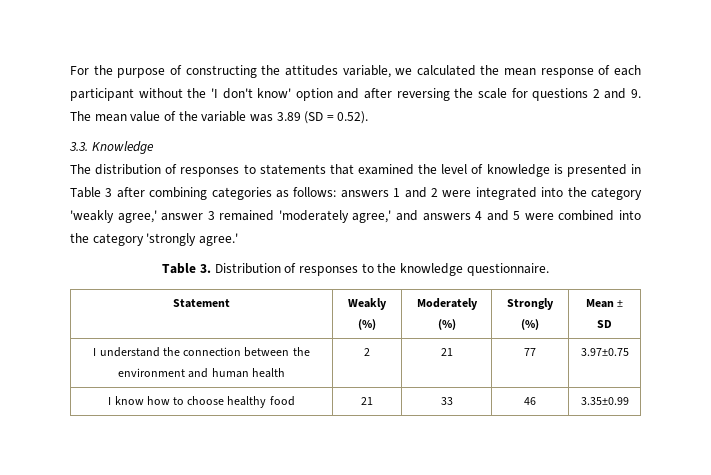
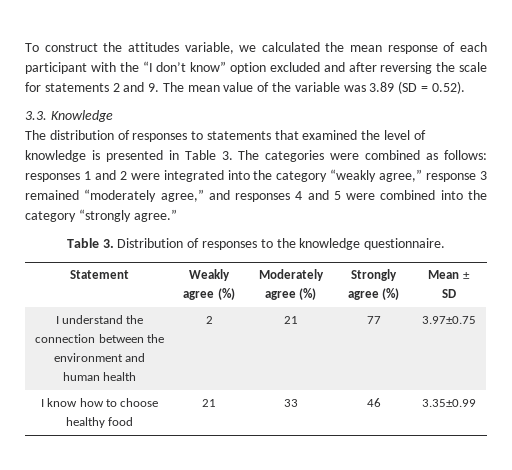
[70,65,257,78] For the purpose of constructing -> [25,43,98,52] To construct
[138,88,333,101] without the 'I don't know' option -> [90,61,320,74] with the “I don’t know” option excluded
[532,88,589,101] questions -> [44,83,109,92] statements
[105,187,272,200] 3 after combining categories -> [221,150,421,162] 3. The categories were combined
[340,190,389,198] answers -> [25,173,80,182] responses
[70,210,471,223] 'weakly agree,' answer 3 remained 'moderately agree,' and answers -> [330,169,488,182] [25,189,291,202] “weakly agree,” response 3 remained “moderately agree,” and responses
[146,233,238,246] 'strongly agree.' -> [78,209,177,222] “strongly agree.”
(387, 304) none -> [183,291,215,300] agree
(478, 304) none -> [264,291,296,300] agree
(554, 304) none -> [347,291,379,300] agree

